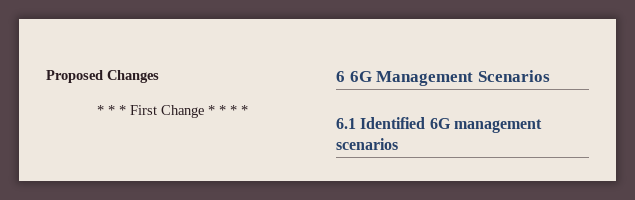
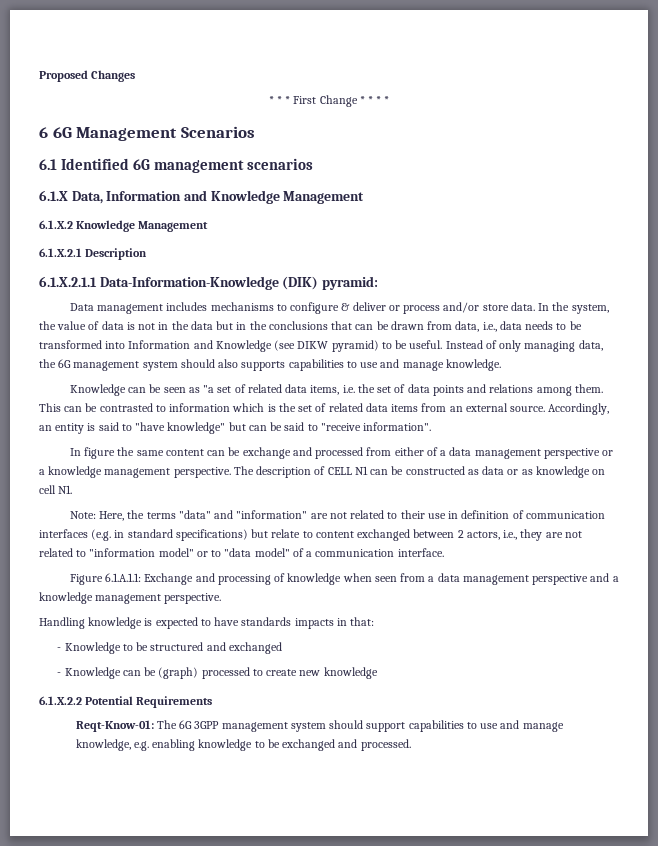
(398, 144) none -> [39,190,365,204] [39,220,209,232] [39,248,148,260] [39,276,378,290] [69,302,609,314] [39,321,582,332] [39,340,603,352] [39,359,501,371] [69,384,603,396] [39,403,610,415] [39,422,432,434] [69,447,614,459] [39,466,606,478] [39,485,73,494] [69,510,605,521] [39,529,582,541] [39,548,444,557] [69,573,619,585] [39,592,222,604] [39,617,375,629] [57,642,282,654] [57,667,378,679] [39,696,213,708] [75,720,564,732] [75,739,411,751] // 6.1.X Data, Information and Knowledge Management // 6.1.X.2 Knowledge Management // 6.1.X.2.1 Description // 6.1.X.2.1.1 Data-Information-Knowledge (DIK) pyramid: // Data management includes mechanisms to configure & deliver or process and/or store data. In the system, the value of data is not in the data but in the conclusions that can be drawn from data, i.e., data needs to be transformed into Information and Knowledge (see DIKW pyramid) to be useful. Instead of only managing data, the 6G management system should also supports capabilities to use and manage knowledge. // Knowledge can be seen as "a set of related data items, i.e. the set of data points and relations among them. This can be contrasted to information which is the set of related data items from an external source. Accordingly, an entity is said to "have knowledge" but can be said to "receive information". // In figure the same content can be exchange and processed from either of a data management perspective or a knowledge management perspective. The description of CELL N1 can be constructed as data or as knowledge on cell N1. // Note: Here, the terms "data" and "information" are not related to their use in definition of communication interfaces (e.g. in standard specifications) but relate to content exchanged between 2 actors, i.e., they are not related to "information model" or to "data model" of a communication interface. // Figure 6.1.A.1.1: Exchange and processing of knowledge when seen from a data management perspective and a knowledge management perspective. // Handling knowledge is expected to have standards impacts in that: // - Knowledge to be structured and exchanged // - Knowledge can be (graph) processed to create new knowledge // 6.1.X.2.2 Potential Requirements // Reqt-Know-01: The 6G 3GPP management system should support capabilities to use and manage knowledge, e.g. enabling knowledge to be exchanged and processed.

